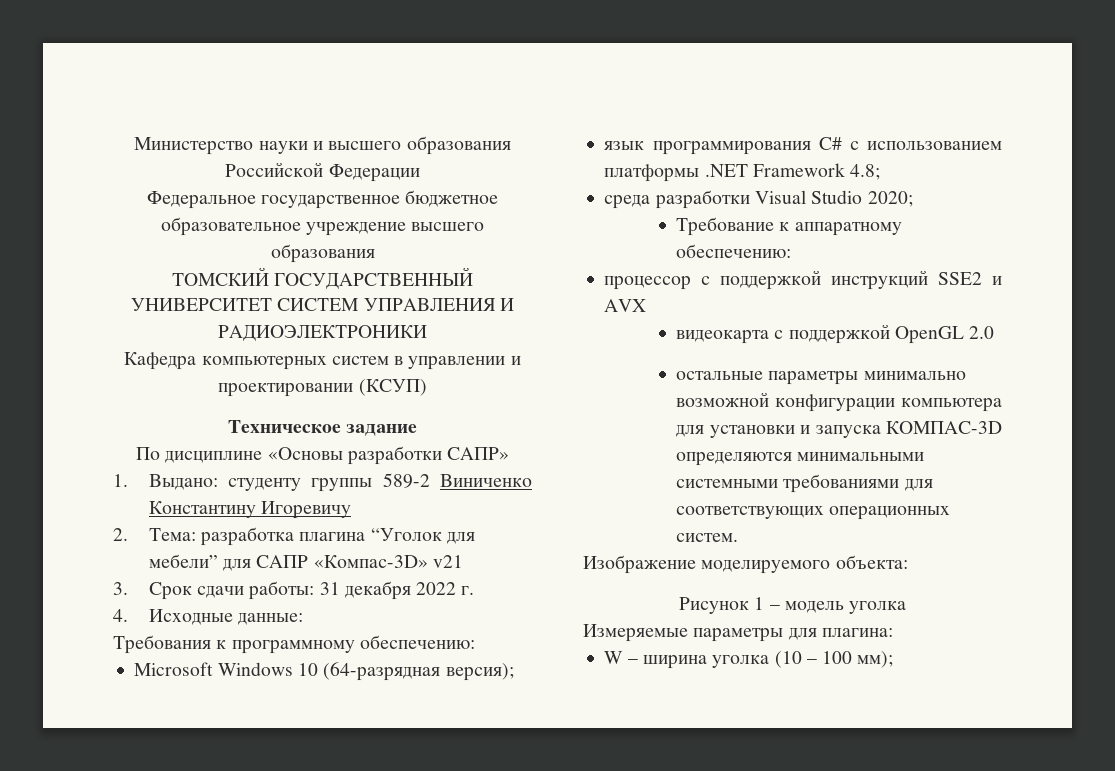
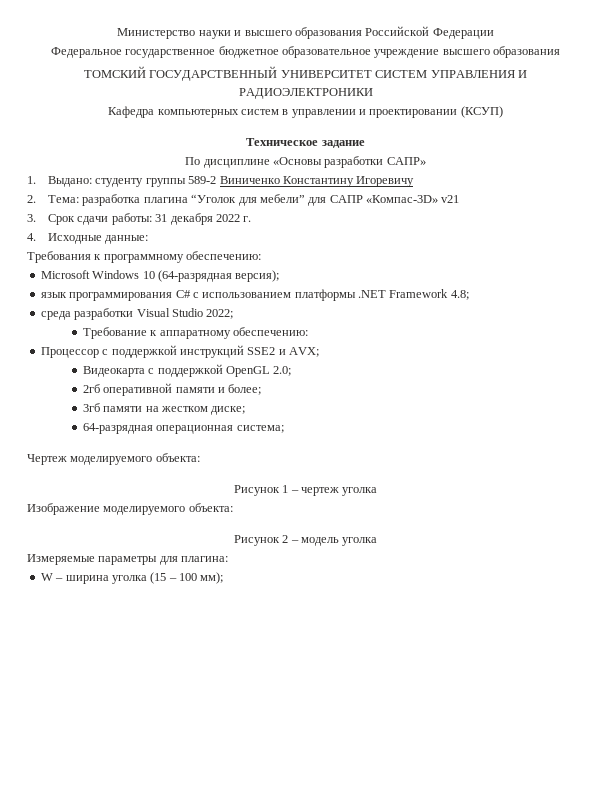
[867,191,913,207] 2020; -> [206,309,234,319] 2022;
[604,276,692,290] процессор -> [40,347,99,358] Процессор
[604,299,647,312] [676,330,770,344] AVX // видеокарта -> [289,347,319,357] [82,366,145,377] AVX; // Видеокарта
[969,326,995,339] [676,371,966,385] [676,392,1002,412] [676,421,1002,438] [676,452,925,466] [676,474,933,493] [676,506,951,520] [676,533,739,542] 2.0 // остальные параметры минимально возможной конфигурации компьютера для установки и запуска КОМПАС-3D определяются минимальными системными требованиями для соответствующих операционных систем. -> [273,366,292,376] [82,383,262,396] [82,403,246,415] [82,423,284,434] [27,453,200,465] [233,485,378,496] 2.0; // 2гб оперативной памяти и более; // 3гб памяти на жестком диске; // 64-разрядная операционная система; // Чертеж моделируемого объекта: // Рисунок 1 – чертеж уголка
[754,597,765,610] 1 -> [282,535,289,543] 2
[774,651,802,668] (10 -> [150,572,167,584] (15

